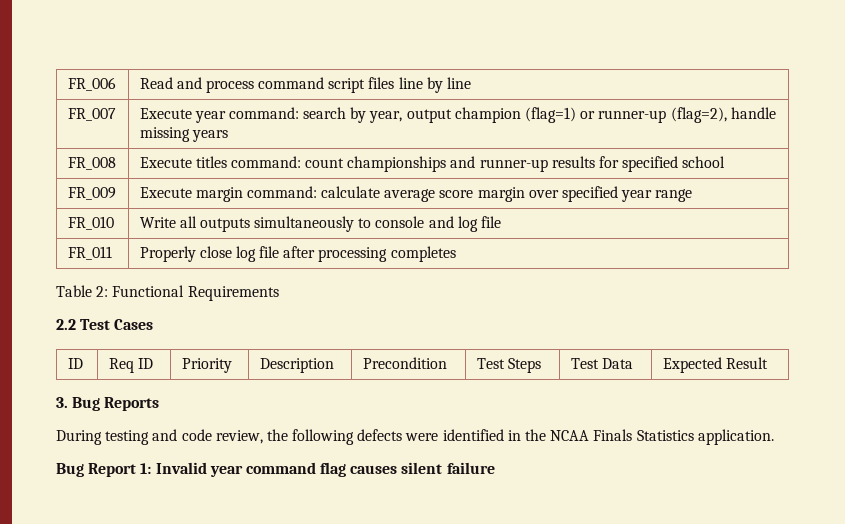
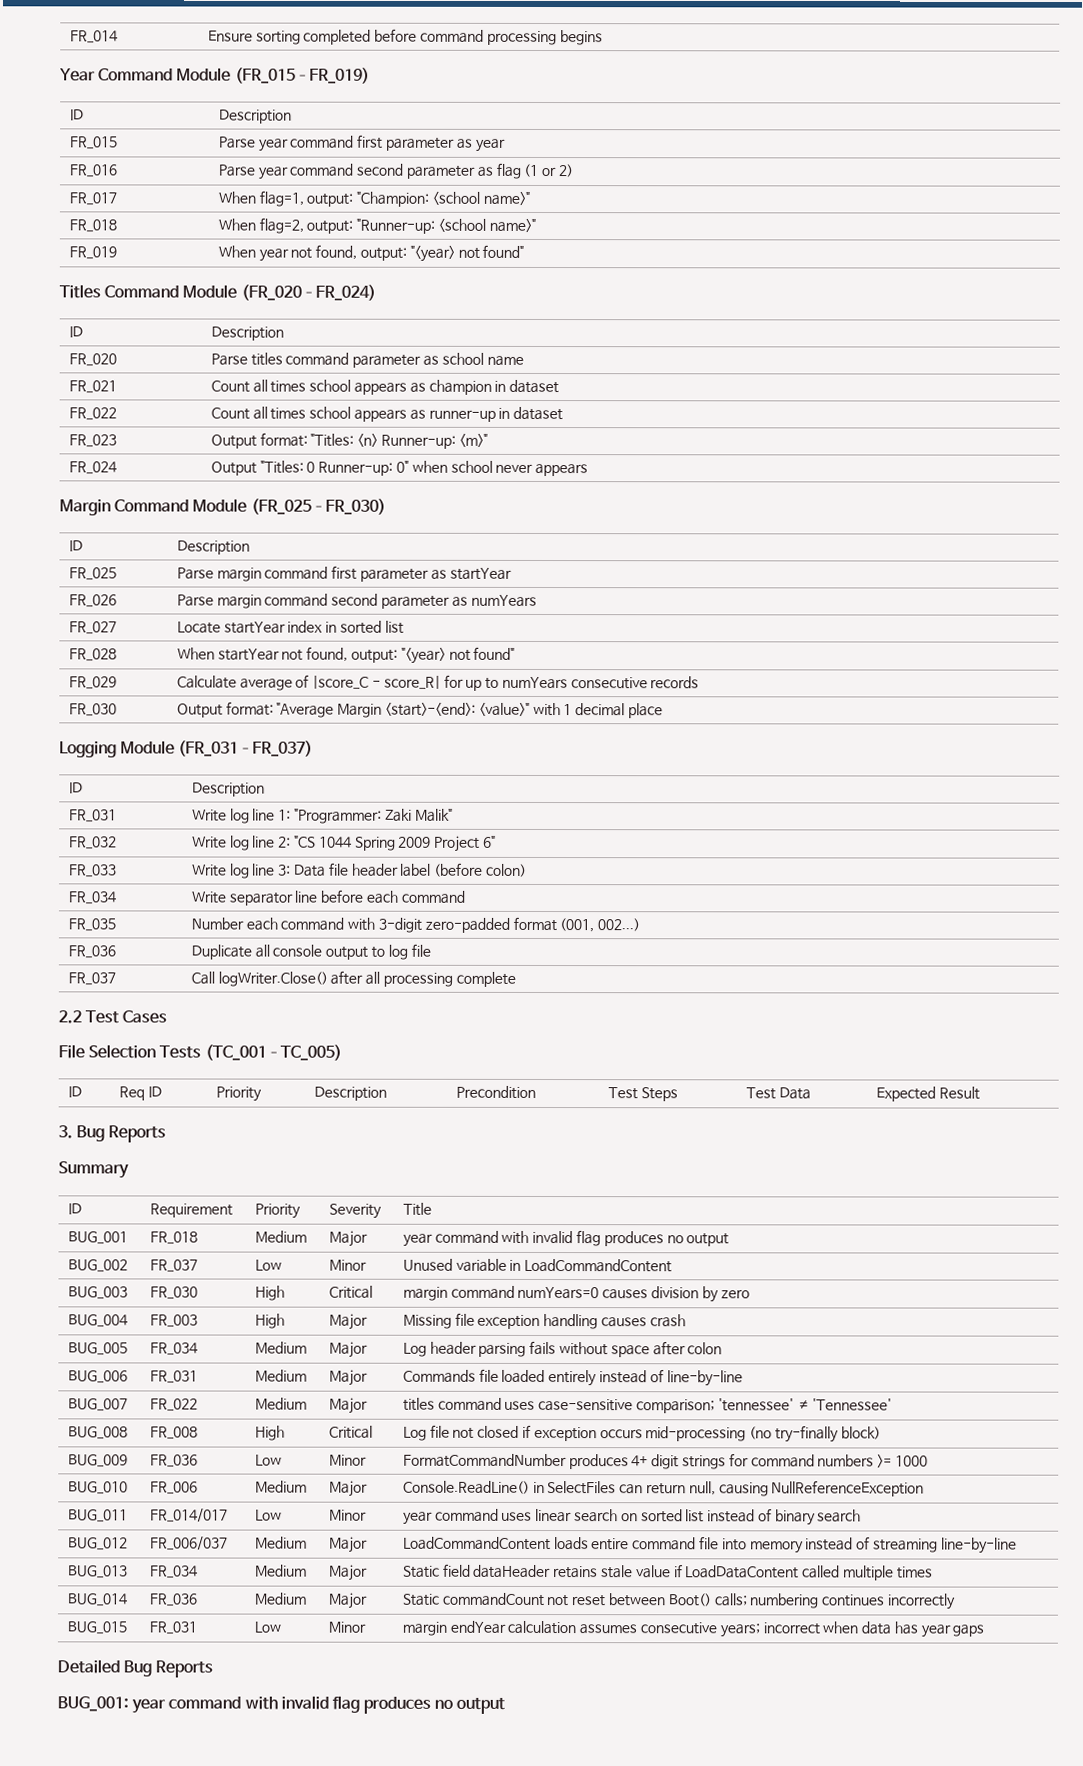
[67,77,116,91] [139,77,472,93] [67,108,116,121] [139,107,776,123] [139,127,228,142] [67,157,116,170] [139,156,726,172] [67,187,116,200] [139,186,693,202] [67,216,114,230] [139,216,502,232] [67,246,112,260] [139,246,456,262] [56,285,279,301] FR_006 | Read and process command script files line by line // FR_007 | Execute year command: search by year, output champion (flag=1) or runner-up (flag=2), handle missing years // FR_008 | Execute titles command: count championships and runner-up results for specified school // FR_009 | Execute margin command: calculate average score margin over specified year range // FR_010 | Write all outputs simultaneously to console and log file // FR_011 | Properly close log file after processing completes // Table 2: Functional Requirements -> [69,30,118,44] [207,28,603,46] [59,67,370,84] [69,109,84,121] [218,109,292,124] [69,136,118,150] [218,134,506,152] [68,164,118,178] [217,162,574,180] [68,192,117,206] [217,190,530,207] [68,219,117,233] [217,217,536,234] [68,246,117,260] [217,244,525,262] [59,284,376,301] [68,326,83,338] [210,326,284,341] [68,353,117,367] [210,352,524,368] [68,380,117,394] [210,379,560,395] [68,407,117,421] [210,406,564,422] [68,434,117,448] [210,432,488,449] [68,461,117,475] [210,460,589,477] [59,498,386,516] [68,540,83,552] [176,540,250,555] [68,567,117,581] [176,565,512,582] [68,594,117,608] [176,593,537,609] [68,621,117,635] [176,620,404,634] [68,648,117,662] [176,646,516,664] [68,676,117,690] [176,674,700,691] [68,703,117,717] [176,701,663,719] [59,740,314,758] [68,782,83,794] [191,782,265,797] [68,809,117,823] [191,808,453,824] [68,836,117,850] [191,835,496,852] [68,864,117,878] [191,862,527,879] [67,891,116,905] [190,889,465,906] [67,918,116,932] [190,916,641,933] [67,945,116,959] [190,943,431,960] [67,972,116,986] [190,970,516,987] FR_014 | Ensure sorting completed before command processing begins // Year Command Module (FR_015–FR_019) // ID | Description // FR_015 | Parse year command first parameter as year // FR_016 | Parse year command second parameter as flag (1 or 2) // FR_017 | When flag=1, output: "Champion: <school name>" // FR_018 | When flag=2, output: "Runner-up: <school name>" // FR_019 | When year not found, output: "<year> not found" // Titles Command Module (FR_020–FR_024) // ID | Description // FR_020 | Parse titles command parameter as school name // FR_021 | Count all times school appears as champion in dataset // FR_022 | Count all times school appears as runner-up in dataset // FR_023 | Output format: "Titles: <n> Runner-up: <m>" // FR_024 | Output "Titles: 0 Runner-up: 0" when school never appears // Margin Command Module (FR_025–FR_030) // ID | Description // FR_025 | Parse margin command first parameter as startYear // FR_026 | Parse margin command second parameter as numYears // FR_027 | Locate startYear index in sorted list // FR_028 | When startYear not found, output: "<year> not found" // FR_029 | Calculate average of |score_C - score_R| for up to numYears consecutive records // FR_030 | Output format: "Average Margin <start>-<end>: <value>" with 1 decimal place // Logging Module (FR_031–FR_037) // ID | Description // FR_031 | Write log line 1: "Programmer: Zaki Malik" // FR_032 | Write log line 2: "CS 1044 Spring 2009 Project 6" // FR_033 | Write log line 3: Data file header label (before colon) // FR_034 | Write separator line before each command // FR_035 | Number each command with 3-digit zero-padded format (001, 002...) // FR_036 | Duplicate all console output to log file // FR_037 | Call logWriter.Close() after all processing complete
(154, 324) none -> [58,1044,342,1061] // File Selection Tests (TC_001–TC_005)
[56,429,774,445] [56,462,495,477] During testing and code review, the following defects were identified in the NCAA Finals Statistics application. // Bug Report 1: Invalid year command flag causes silent failure -> [58,1161,129,1179] [67,1203,82,1215] [149,1203,233,1218] [254,1203,301,1219] [328,1203,382,1219] [402,1202,432,1216] [67,1231,128,1245] [149,1231,198,1245] [254,1230,307,1243] [328,1230,368,1247] [402,1230,730,1247] [67,1259,128,1273] [149,1259,198,1273] [254,1259,282,1271] [328,1259,367,1271] [402,1258,673,1273] [67,1286,128,1300] [149,1286,198,1300] [254,1285,285,1301] [328,1285,373,1299] [402,1285,750,1303] [67,1314,128,1328] [149,1314,198,1328] [254,1313,285,1329] [328,1313,368,1330] [402,1312,686,1330] [67,1342,128,1356] [149,1342,198,1356] [254,1341,307,1354] [328,1341,368,1358] [402,1340,723,1358] [67,1370,128,1384] [149,1370,198,1384] [254,1369,307,1382] [328,1369,368,1386] [402,1368,743,1387] [67,1398,128,1412] [149,1398,198,1412] [254,1397,307,1410] [328,1397,368,1414] [402,1397,893,1414] [67,1426,128,1440] [149,1426,198,1440] [254,1425,285,1441] [328,1425,373,1439] [402,1424,881,1443] [67,1454,128,1468] [149,1454,198,1468] [254,1454,282,1466] [328,1454,367,1466] [402,1453,928,1470] [67,1481,128,1495] [149,1481,198,1495] [254,1480,307,1493] [328,1480,368,1497] [402,1480,925,1497] [67,1509,128,1523] [149,1508,228,1523] [254,1509,282,1521] [328,1509,367,1521] [402,1508,862,1526] [67,1537,128,1551] [149,1536,228,1551] [254,1536,307,1549] [328,1536,368,1553] [402,1536,1017,1554] [67,1565,128,1579] [149,1565,198,1579] [254,1564,307,1577] [328,1564,368,1581] [402,1563,933,1581] [66,1593,128,1607] [148,1593,198,1607] [253,1592,307,1605] [327,1592,368,1609] [401,1592,956,1610] [66,1621,127,1635] [148,1621,197,1635] [253,1621,281,1633] [327,1621,366,1633] [401,1620,985,1638] [57,1659,214,1678] [57,1695,506,1714] Summary // ID | Requirement | Priority | Severity | Title // BUG_001 | FR_018 | Medium | Major | year command with invalid flag produces no output // BUG_002 | FR_037 | Low | Minor | Unused variable in LoadCommandContent // BUG_003 | FR_030 | High | Critical | margin command numYears=0 causes division by zero // BUG_004 | FR_003 | High | Major | Missing file exception handling causes crash // BUG_005 | FR_034 | Medium | Major | Log header parsing fails without space after colon // BUG_006 | FR_031 | Medium | Major | Commands file loaded entirely instead of line-by-line // BUG_007 | FR_022 | Medium | Major | titles command uses case-sensitive comparison; 'tennessee' ≠ 'Tennessee' // BUG_008 | FR_008 | High | Critical | Log file not closed if exception occurs mid-processing (no try-finally block) // BUG_009 | FR_036 | Low | Minor | FormatCommandNumber produces 4+ digit strings for command numbers >= 1000 // BUG_010 | FR_006 | Medium | Major | Console.ReadLine() in SelectFiles can return null, causing NullReferenceException // BUG_011 | FR_014/017 | Low | Minor | year command uses linear search on sorted list instead of binary search // BUG_012 | FR_006/037 | Medium | Major | LoadCommandContent loads entire command file into memory instead of streaming line-by-line // BUG_013 | FR_034 | Medium | Major | Static field dataHeader retains stale value if LoadDataContent called multiple times // BUG_014 | FR_036 | Medium | Major | Static commandCount not reset between Boot() calls; numbering continues incorrectly // BUG_015 | FR_031 | Low | Minor | margin endYear calculation assumes consecutive years; incorrect when data has year gaps // Detailed Bug Reports // BUG_001: year command with invalid flag produces no output

